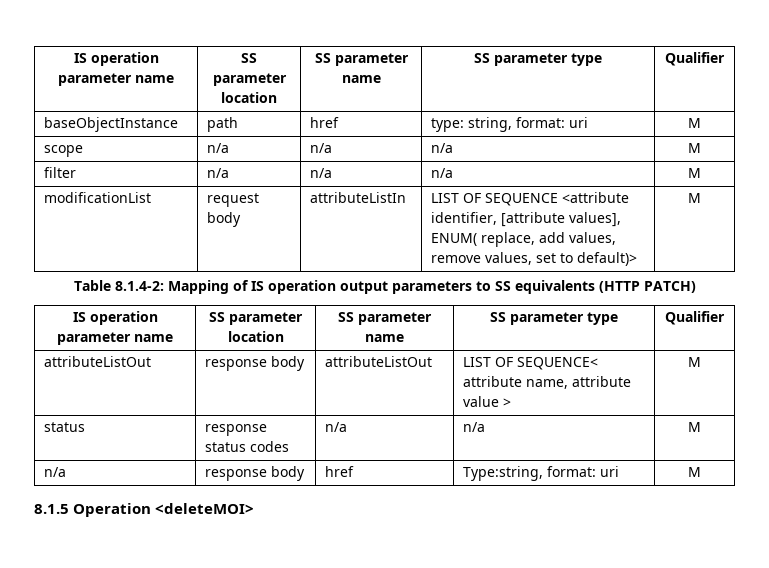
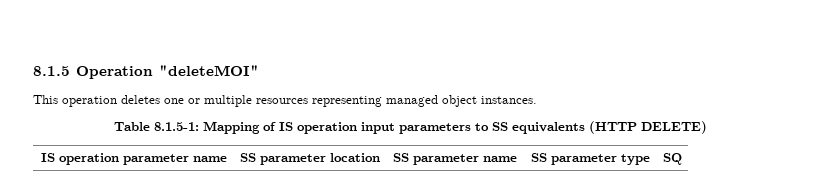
[73,52,159,66] [58,73,174,86] [241,53,257,63] [212,73,287,86] [221,92,277,103] [314,53,409,66] [341,75,381,83] [474,53,602,66] [665,52,725,66] [43,117,178,132] [206,117,238,132] [309,117,339,128] [430,117,588,132] [688,118,701,128] [43,145,83,157] [206,143,229,153] [309,143,332,153] [430,143,453,153] [688,143,701,153] [43,167,76,178] [206,168,229,178] [309,168,332,178] [430,168,453,178] [688,168,701,178] [43,192,151,203] [206,193,259,207] [206,212,241,227] [309,192,406,203] [430,192,629,206] [430,212,621,227] [430,232,616,247] [430,252,637,266] [688,193,701,203] IS operation parameter name | SS parameter location | SS parameter name | SS parameter type | Qualifier // baseObjectInstance | path | href | type: string, format: uri | M // scope | n/a | n/a | n/a | M // filter | n/a | n/a | n/a | M // modificationList | request body | attributeListIn | LIST OF SEQUENCE <attribute identifier, [attribute values], ENUM( replace, add values, remove values, set to default)> | M -> [33,65,259,79] [33,95,537,107] 8.1.5 Operation "deleteMOI" // This operation deletes one or multiple resources representing managed object instances.
[114,281,164,291] 8.1.4-2: -> [154,122,199,131] 8.1.5-1:
[339,281,388,294] output -> [361,122,395,134] input
[643,281,696,293] PATCH) -> [641,121,707,134] DELETE)
[665,311,725,325] [43,356,151,367] [204,356,305,371] [324,356,432,367] [462,357,598,370] [462,376,631,389] [462,396,511,407] [688,357,701,367] [43,422,85,432] [204,424,267,436] [204,441,289,452] [324,422,347,432] [462,422,485,432] [688,422,701,432] [43,467,66,477] [204,466,305,481] [324,466,354,477] [462,466,619,481] [688,467,701,477] [34,503,255,517] Qualifier // attributeListOut | response body | attributeListOut | LIST OF SEQUENCE< attribute name, attribute value > | M // status | response status codes | n/a | n/a | M // n/a | response body | href | Type:string, format: uri | M // 8.1.5 Operation <deleteMOI> -> [662,153,682,165] SQ

